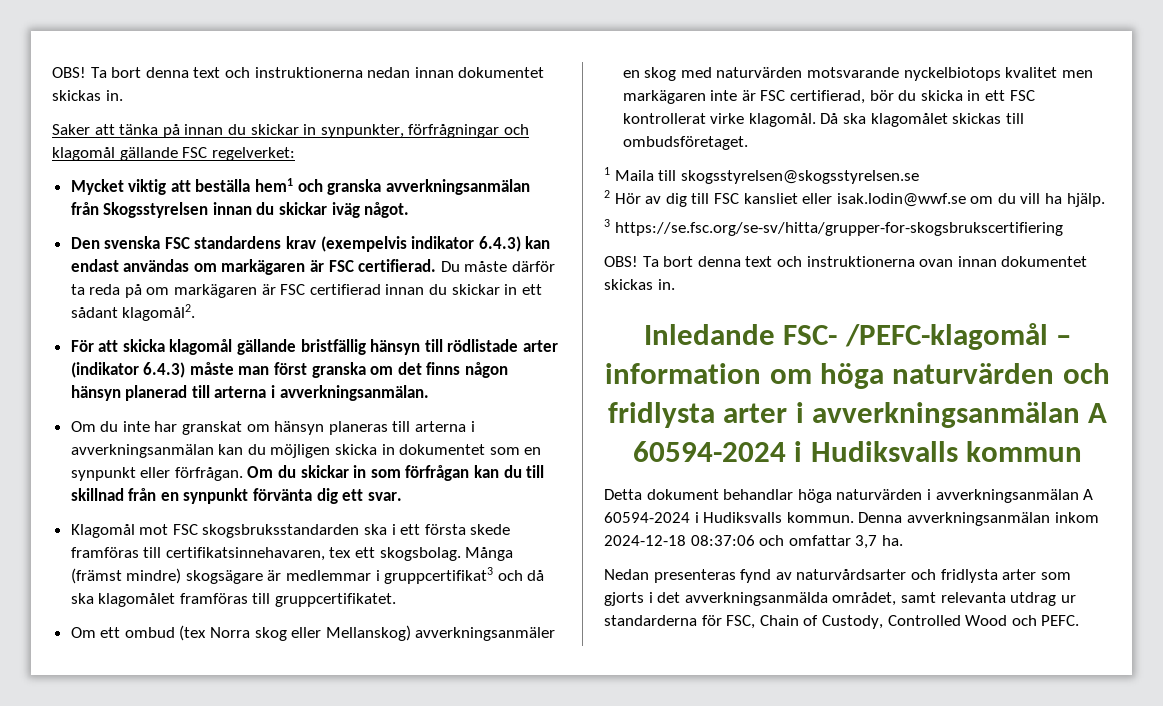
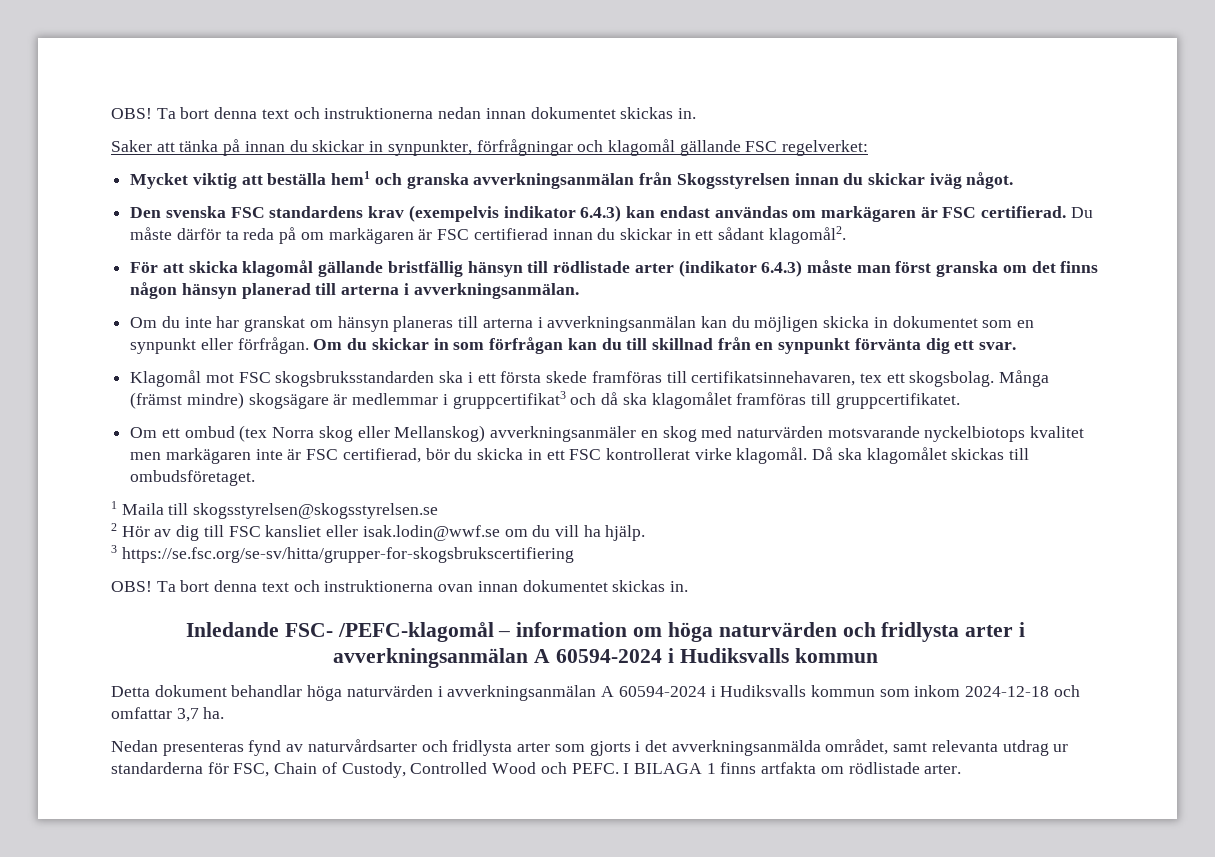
[786,512,1050,526] kommun. Denna avverkningsanmälan -> [810,685,910,697] kommun som
[690,535,755,546] 08:37:06 -> (1050, 691) none
(1080, 620) none -> [623,762,962,774] I BILAGA 1 finns artfakta om rödlistade arter.

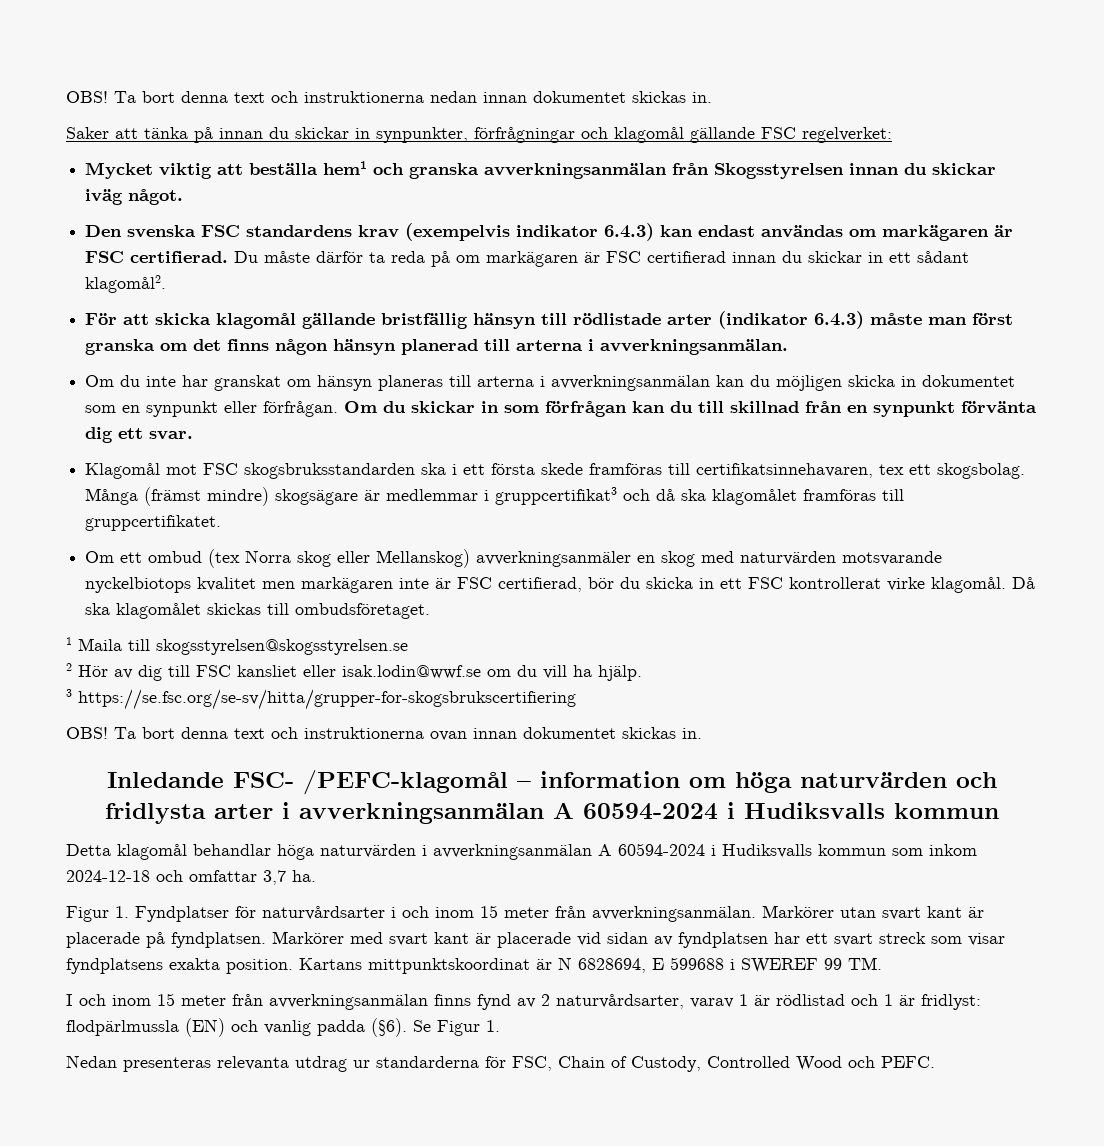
[154,685,227,697] dokument -> [117,844,187,860] klagomål
[111,739,928,756] Nedan presenteras fynd av naturvårdsarter och fridlysta arter som gjorts i det avverkningsanmälda området, samt -> [66,905,984,922] [66,931,1005,948] [66,957,882,974] [66,993,981,1010] [66,1018,500,1037] [66,1055,211,1072] Figur 1. Fyndplatser för naturvårdsarter i och inom 15 meter från avverkningsanmälan. Markörer utan svart kant är placerade på fyndplatsen. Markörer med svart kant är placerade vid sidan av fyndplatsen har ett svart streck som visar fyndplatsens exakta position. Kartans mittpunktskoordinat är N 6828694, E 599688 i SWEREF 99 TM. // I och inom 15 meter från avverkningsanmälan finns fynd av 2 naturvårdsarter, varav 1 är rödlistad och 1 är fridlyst: flodpärlmussla (EN) och vanlig padda (§6). Se Figur 1. // Nedan presenteras
[623,762,962,774] I BILAGA 1 finns artfakta om rödlistade arter. -> (935, 1062) none

